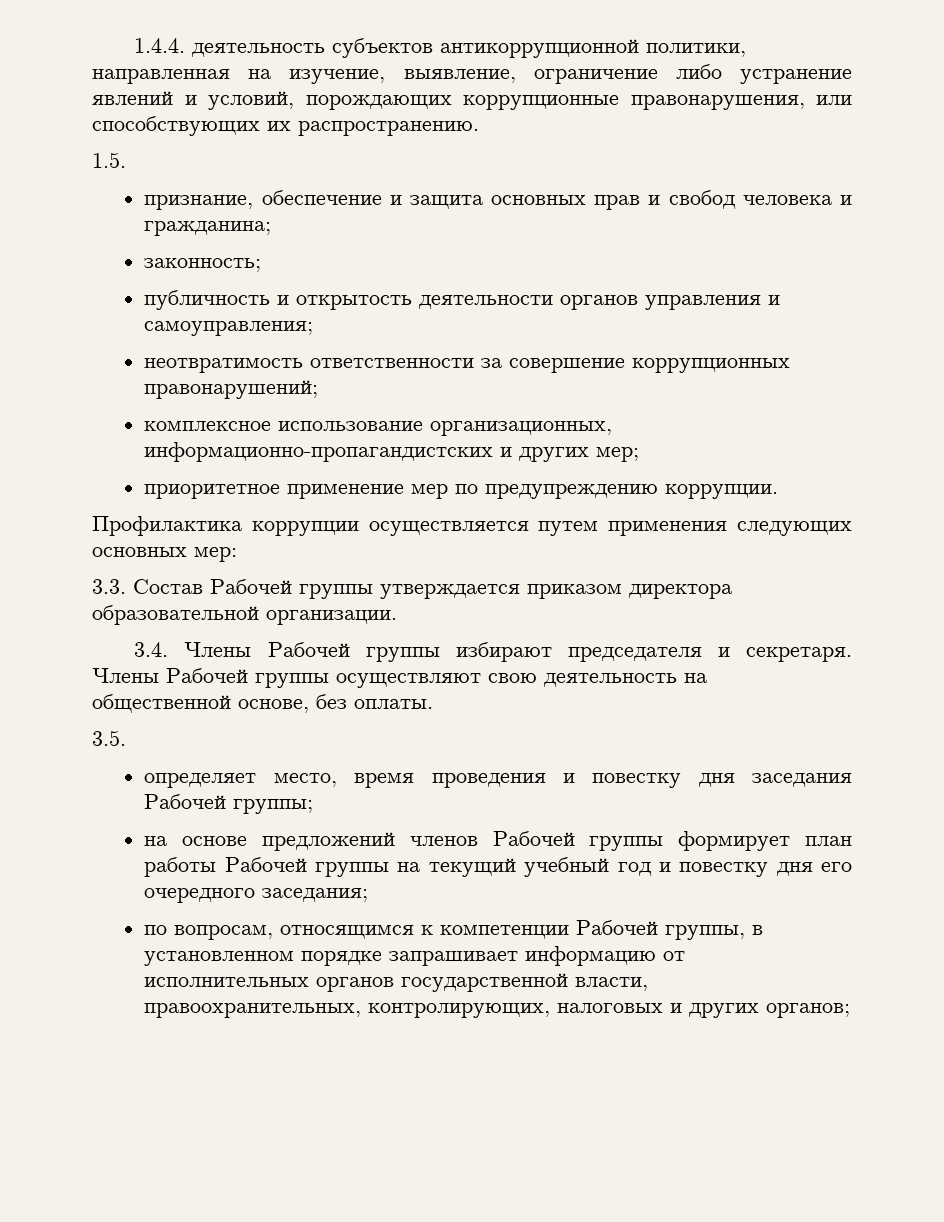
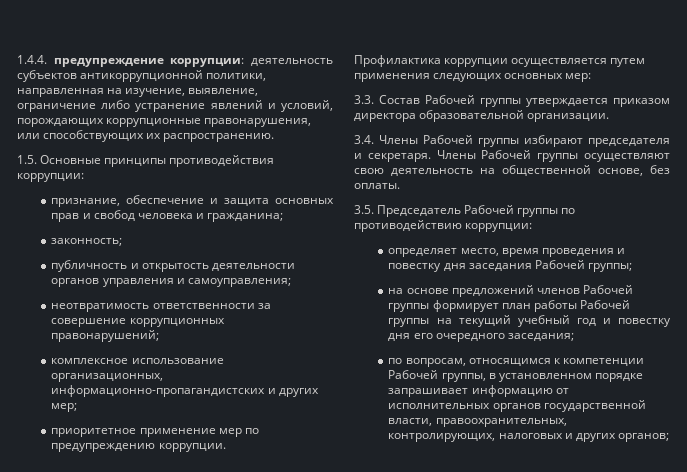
(186, 45) none -> [53,58,245,67] предупреждение коррупции:
(126, 160) none -> [40,155,275,167] [17,173,84,182] Основные принципы противодействия коррупции:
(126, 738) none -> [377,205,576,217] [354,220,533,232] Председатель Рабочей группы по противодействию коррупции:

